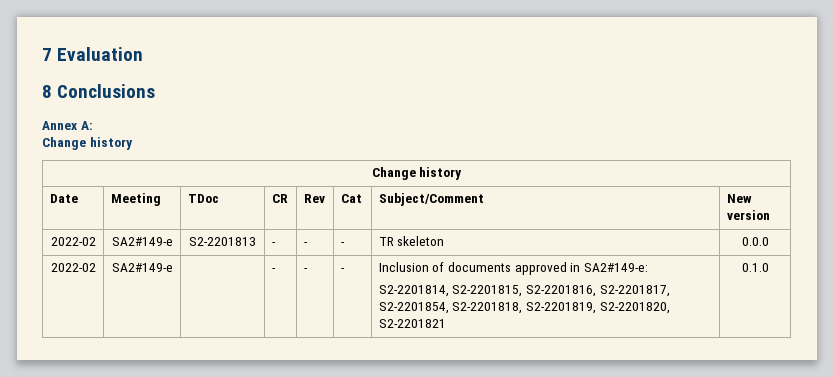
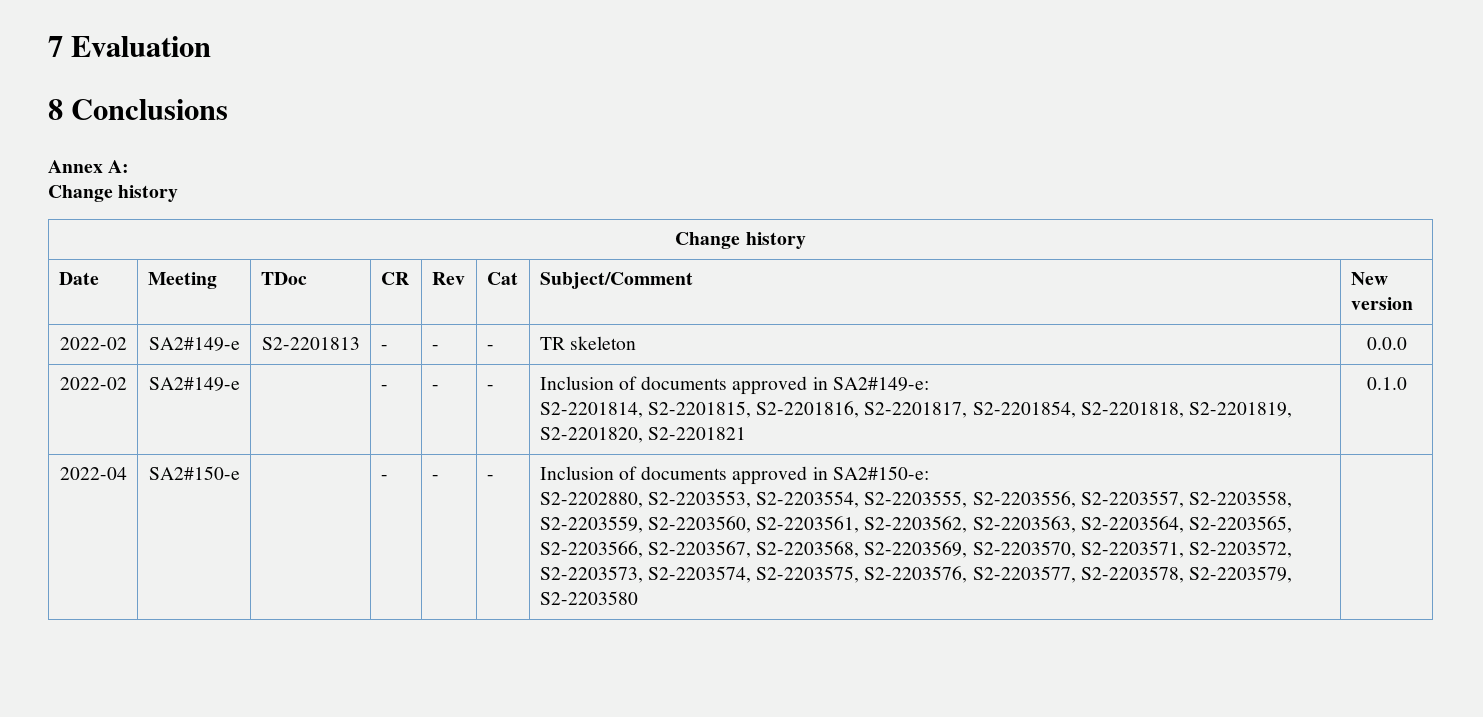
(769, 267) none -> [59,467,127,480] [148,466,240,480] [380,475,388,480] [431,475,439,480] [486,475,494,480] [539,466,929,485] [539,491,1293,508] [539,516,1293,533] [539,541,1293,558] [539,566,1293,583] [539,591,638,605] // 2022-04 | SA2#150-e | | - | - | - | Inclusion of documents approved in SA2#150-e: // S2-2202880, S2-2203553, S2-2203554, S2-2203555, S2-2203556, S2-2203557, S2-2203558, S2-2203559, S2-2203560, S2-2203561, S2-2203562, S2-2203563, S2-2203564, S2-2203565, S2-2203566, S2-2203567, S2-2203568, S2-2203569, S2-2203570, S2-2203571, S2-2203572, S2-2203573, S2-2203574, S2-2203575, S2-2203576, S2-2203577, S2-2203578, S2-2203579, S2-2203580 |

